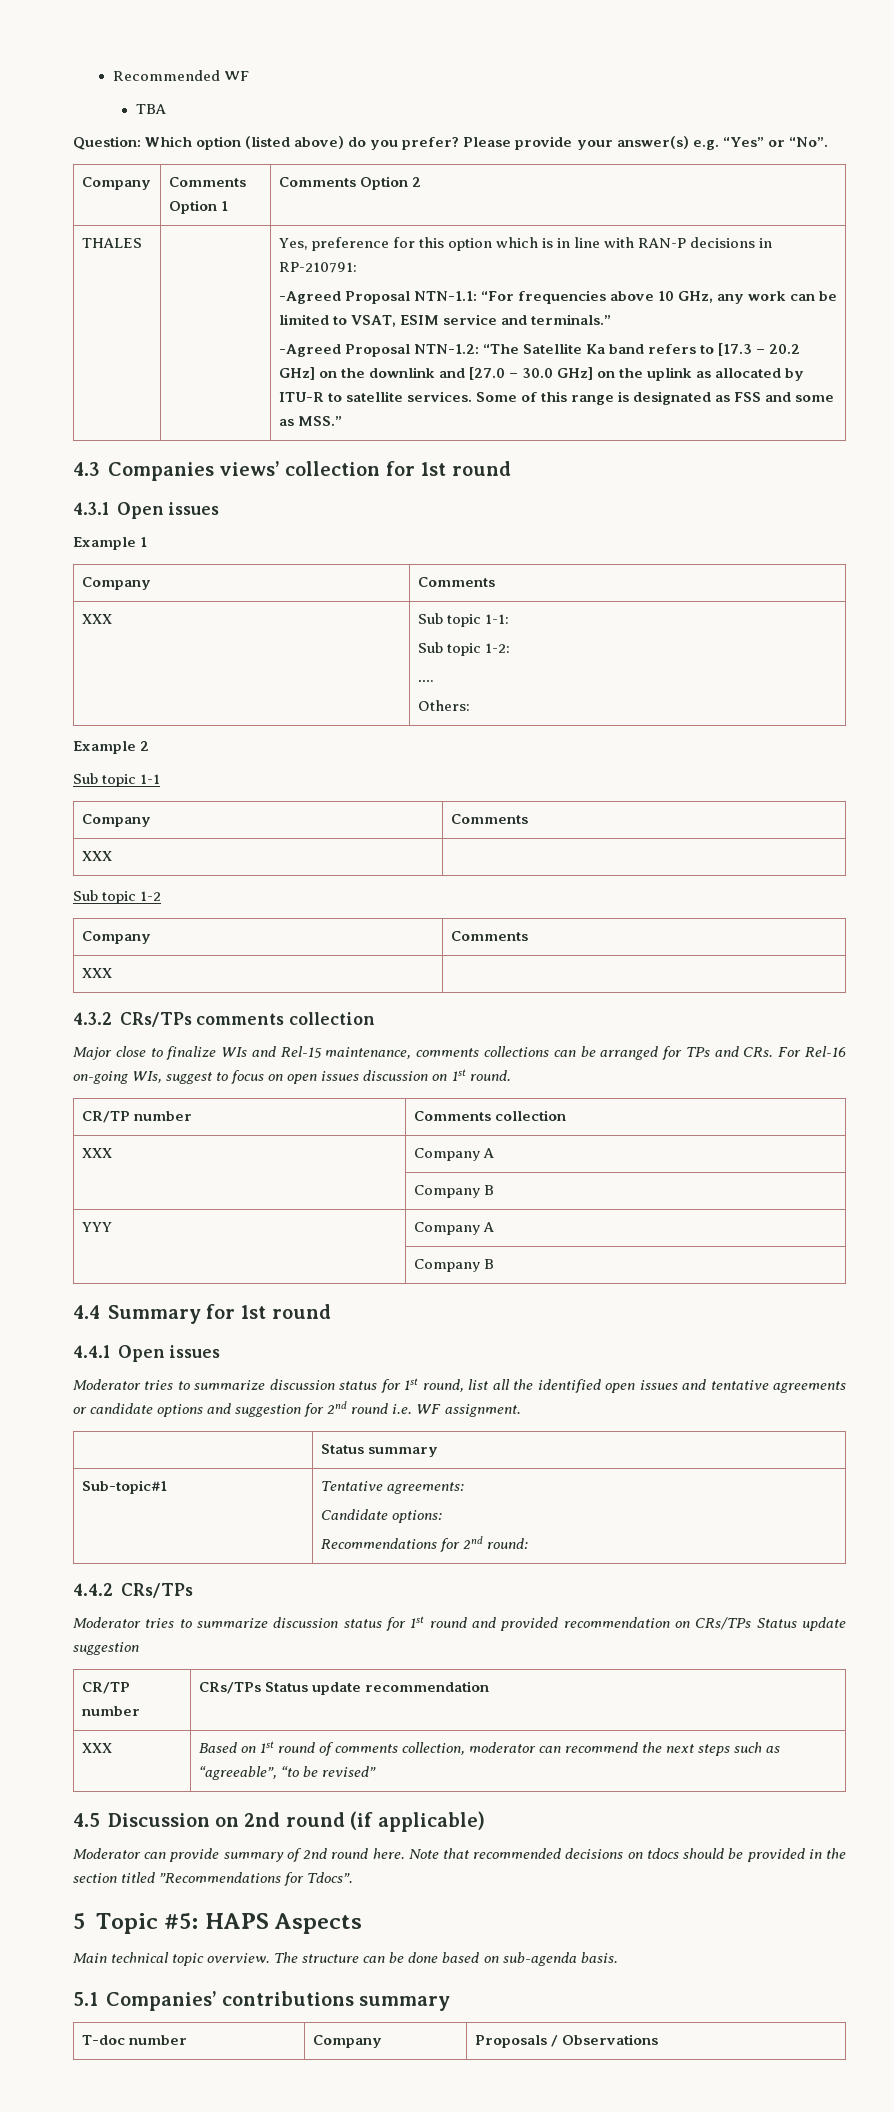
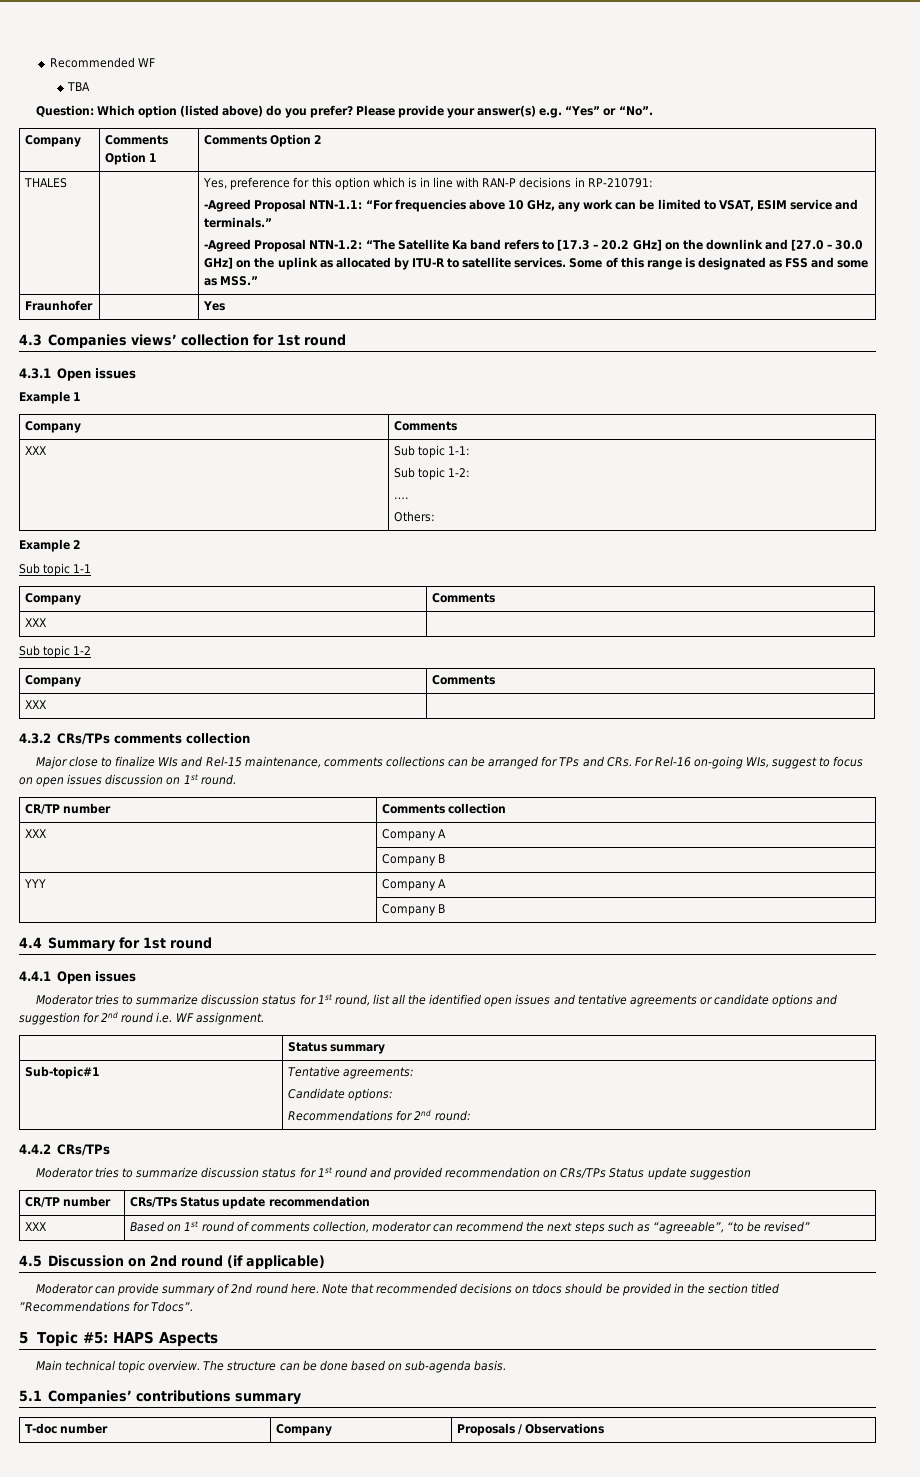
(342, 421) none -> [25,300,94,311] [203,301,226,311] // Fraunhofer | | Yes

